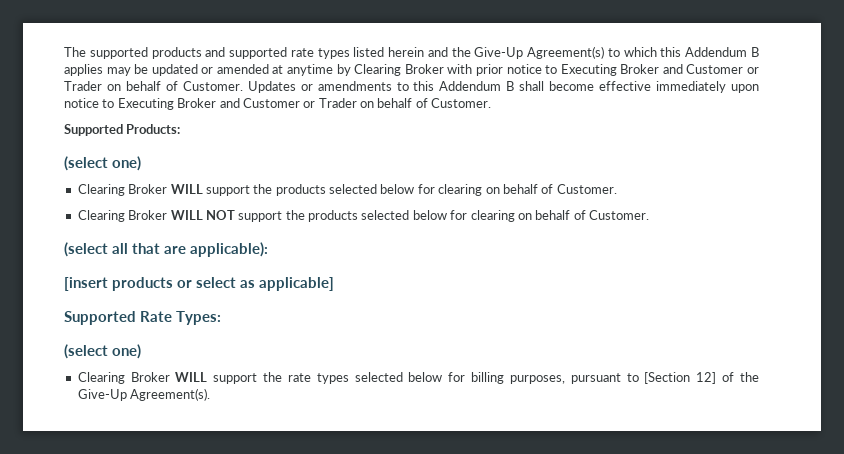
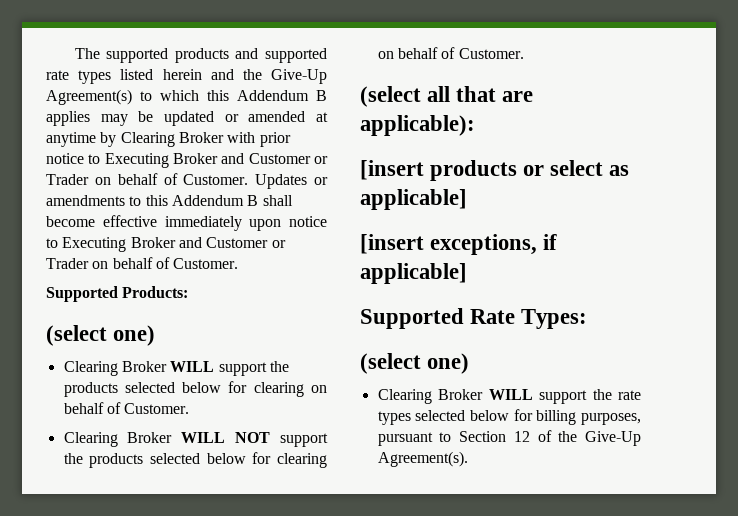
(334, 284) none -> [360,234,558,255] [360,263,467,284] // [insert exceptions, if applicable]
[644,372,717,384] [Section 12] -> [459,431,530,442] Section 12

